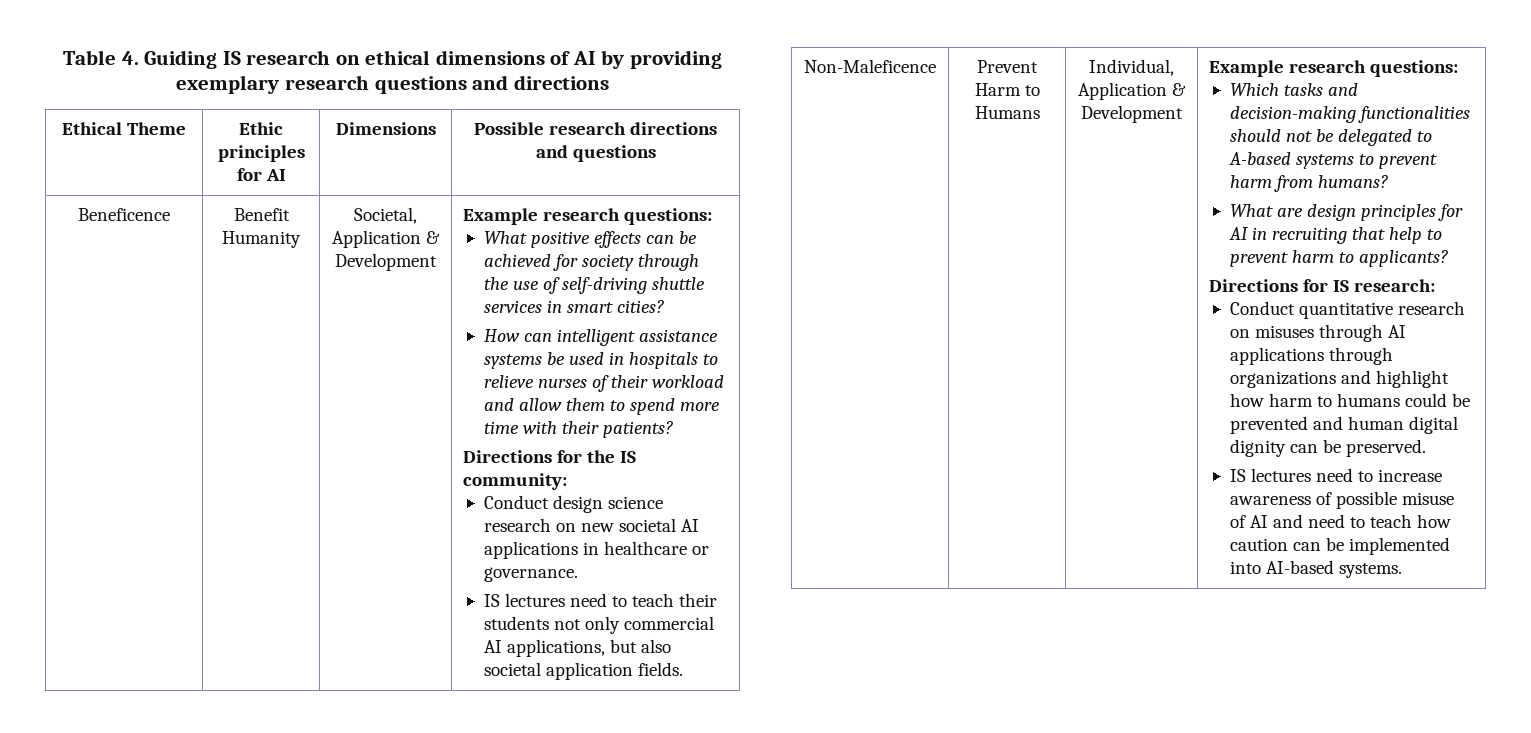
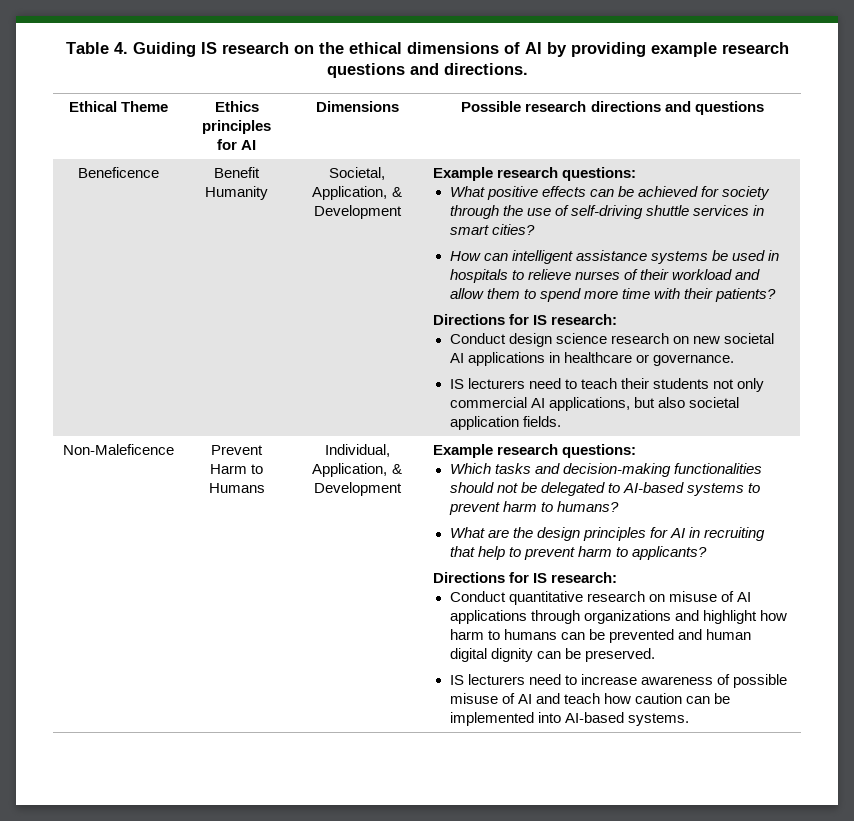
(360, 60) none -> [318,42,344,54] the
[176,75,280,94] exemplary -> [650,42,717,57] example
[513,75,609,90] directions -> [443,63,528,75] directions.
[239,122,283,135] Ethic -> [214,101,259,112] Ethics
[332,230,422,248] Application -> [312,186,388,200] Application,
[587,450,637,463] [463,473,568,490] the IS community: -> [533,314,618,325] IS research:
[504,593,565,607] lectures -> [467,378,525,389] lecturers
[1078,82,1168,100] Application -> [312,463,388,477] Application,
[1228,152,1291,165] A-based -> [623,482,685,493] AI-based
[1273,175,1313,192] from -> [540,502,553,512] to
(1303, 212) none -> [512,527,533,538] the
[1254,324,1383,342] misuses through -> [668,591,735,602] misuse of
[1404,393,1447,407] could -> [560,632,585,640] can
[1250,468,1311,482] lectures -> [467,674,525,685] lecturers
[1307,514,1365,528] need to -> (560, 698) none

